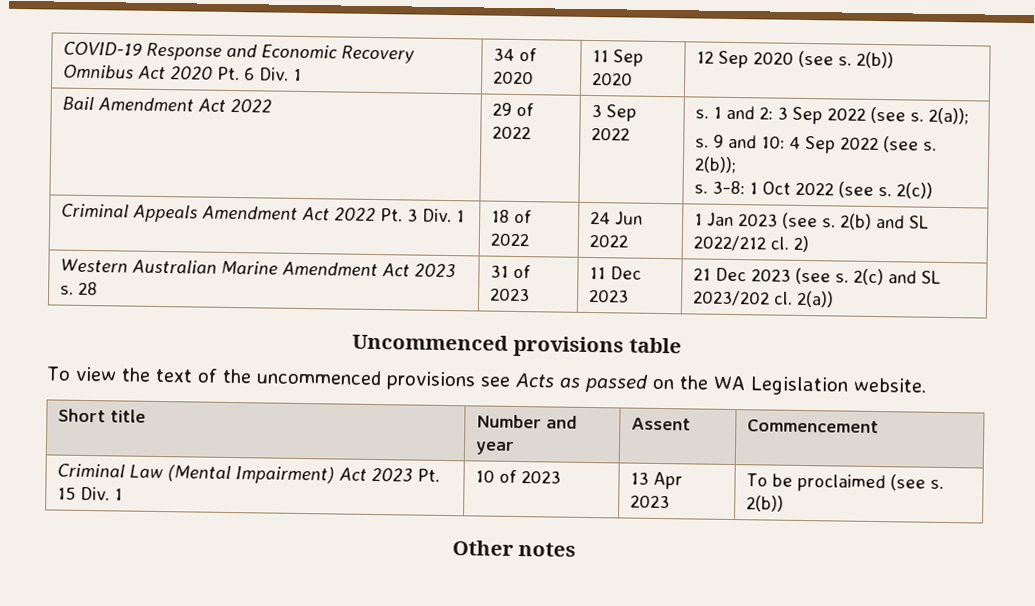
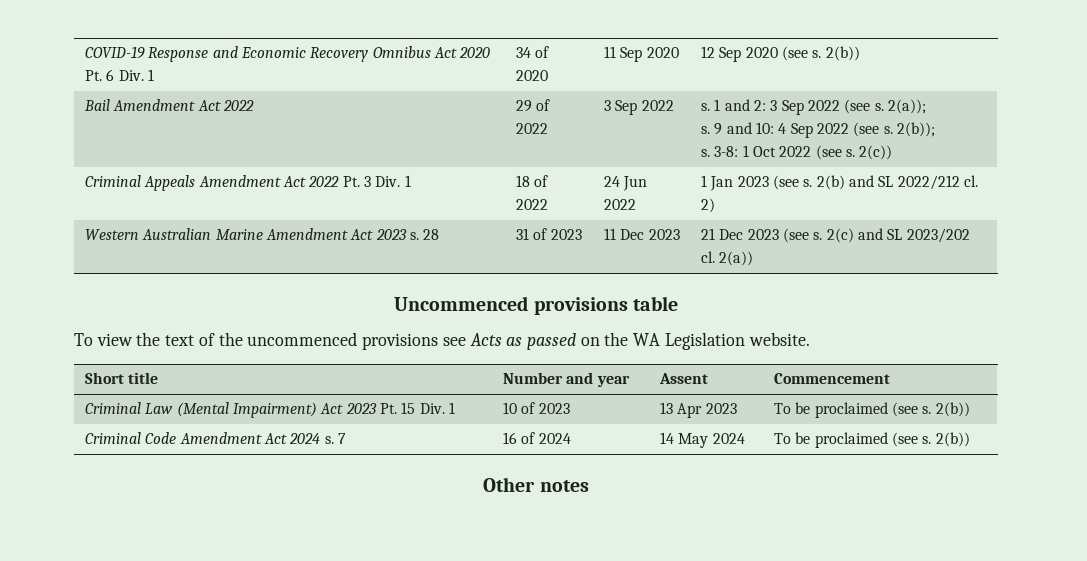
(785, 503) none -> [85,432,346,444] [503,432,571,444] [660,432,745,448] [774,432,970,448] // Criminal Code Amendment Act 2024 s. 7 | 16 of 2024 | 14 May 2024 | To be proclaimed (see s. 2(b))

